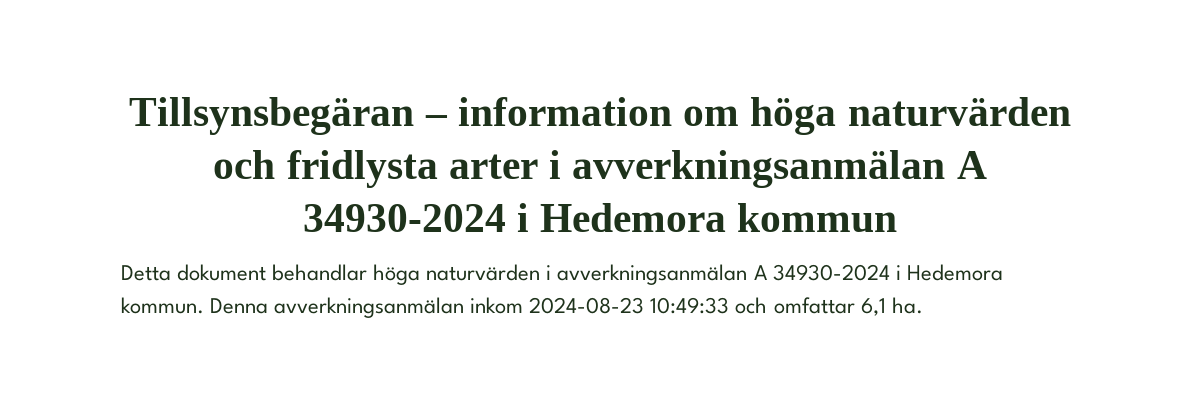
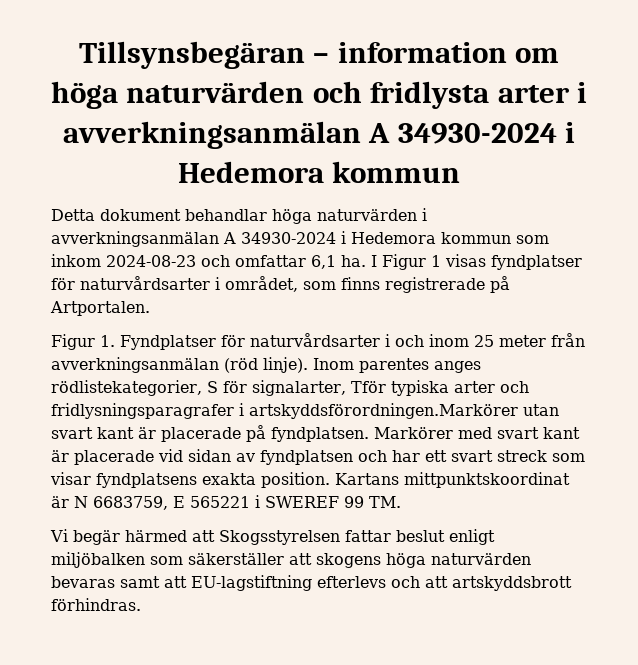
[121,297,465,318] kommun. Denna avverkningsanmälan -> [441,232,549,244] kommun som
[650,297,730,314] 10:49:33 -> (196, 261) none
(923, 305) none -> [371,254,582,270] [51,276,510,293] [50,301,150,316] [51,333,585,350] [51,357,481,373] [51,380,529,396] [51,403,559,419] [51,425,580,442] [51,449,585,465] [50,472,570,488] [51,495,401,510] [50,529,495,545] [51,552,531,568] [51,575,572,591] [51,598,141,611] I Figur 1 visas fyndplatser för naturvårdsarter i området, som finns registrerade på Artportalen. // Figur 1. Fyndplatser för naturvårdsarter i och inom 25 meter från avverkningsanmälan (röd linje). Inom parentes anges rödlistekategorier, S för signalarter, Tför typiska arter och fridlysningsparagrafer i artskyddsförordningen.Markörer utan svart kant är placerade på fyndplatsen. Markörer med svart kant är placerade vid sidan av fyndplatsen och har ett svart streck som visar fyndplatsens exakta position. Kartans mittpunktskoordinat är N 6683759, E 565221 i SWEREF 99 TM. // Vi begär härmed att Skogsstyrelsen fattar beslut enligt miljöbalken som säkerställer att skogens höga naturvärden bevaras samt att EU-lagstiftning efterlevs och att artskyddsbrott förhindras.

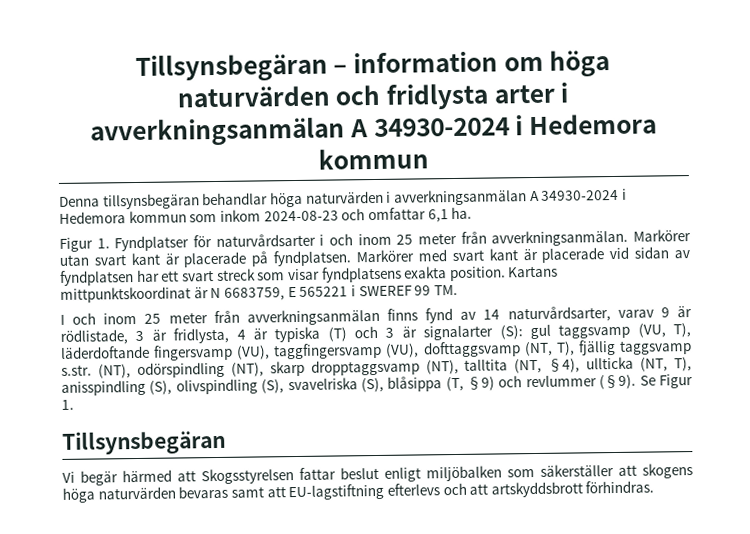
[51,209,181,221] Detta dokument -> [59,193,200,210] Denna tillsynsbegäran
[371,254,582,270] [51,276,510,293] [50,301,150,316] I Figur 1 visas fyndplatser för naturvårdsarter i området, som finns registrerade på Artportalen. -> (473, 213) none
[51,357,481,373] [51,380,529,396] [51,403,518,419] avverkningsanmälan (röd linje). Inom parentes anges rödlistekategorier, S för signalarter, Tför typiska arter och fridlysningsparagrafer i artskyddsförordningen.Markörer -> [491,229,692,247] avverkningsanmälan. Markörer
[358,450,387,462] och -> (134, 278) none
(401, 502) none -> [60,306,692,326] [60,323,691,345] [60,339,693,361] [61,356,692,379] [61,374,693,396] [61,399,74,410] [62,429,226,455] // I och inom 25 meter från avverkningsanmälan finns fynd av 14 naturvårdsarter, varav 9 är rödlistade, 3 är fridlysta, 4 är typiska (T) och 3 är signalarter (S): gul taggsvamp (VU, T), läderdoftande fingersvamp (VU), taggfingersvamp (VU), dofttaggsvamp (NT, T), fjällig taggsvamp s.str. (NT), odörspindling (NT), skarp dropptaggsvamp (NT), talltita (NT, §4), ullticka (NT, T), anisspindling (S), olivspindling (S), svavelriska (S), blåsippa (T, §9) och revlummer (§9). Se Figur 1. // Tillsynsbegäran

